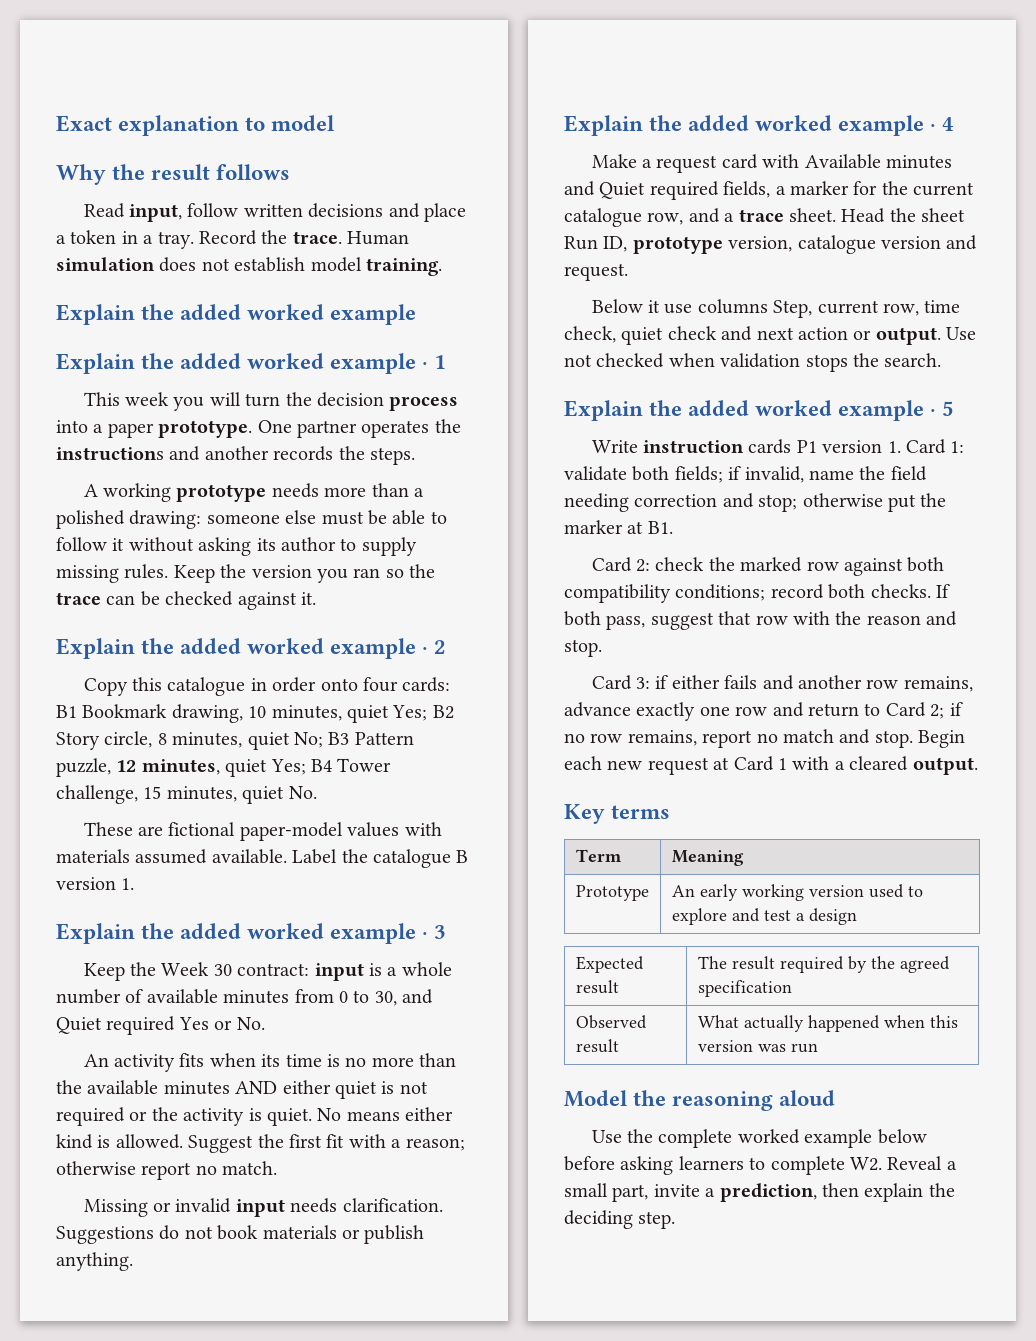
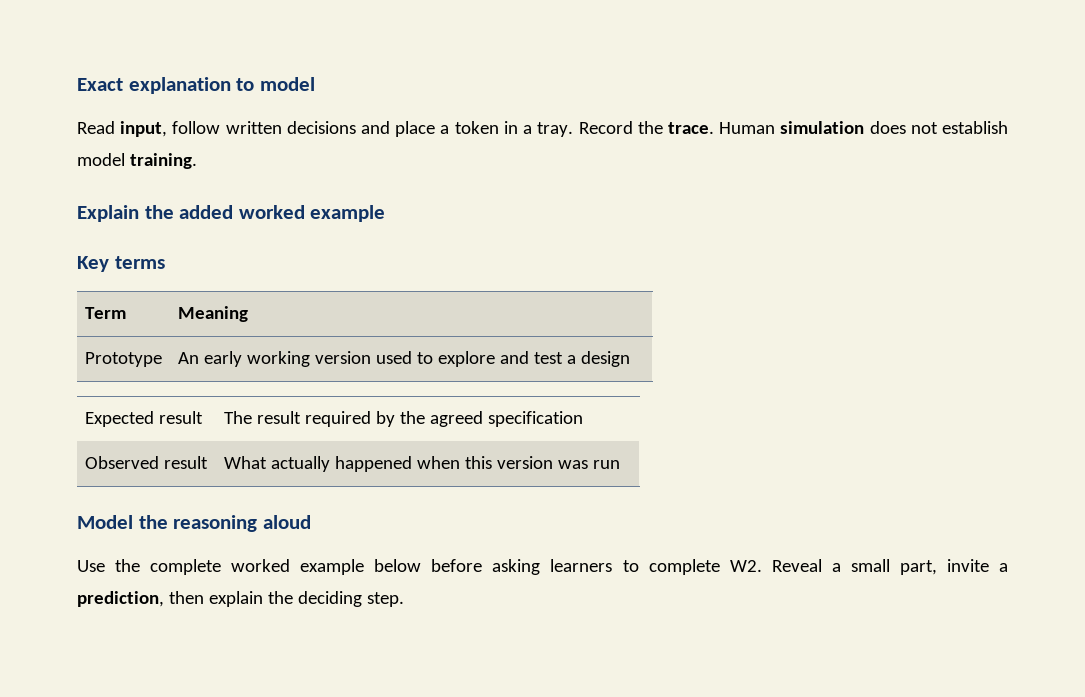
[56,164,291,185] // Why the result follows -> (315, 84) none
[56,353,447,374] [83,392,459,411] [56,419,461,438] [56,446,415,465] [83,483,424,502] [56,510,447,529] [56,537,417,556] [56,564,436,583] [56,591,316,610] [56,638,447,659] [83,677,451,696] [56,704,454,723] [56,731,414,750] [56,758,392,777] [56,785,317,804] [83,822,442,841] [56,849,469,868] [56,877,135,890] [56,923,447,944] [83,962,452,981] [56,989,434,1006] [56,1016,265,1035] [83,1053,457,1072] [56,1080,428,1099] [56,1107,454,1126] [56,1134,465,1153] [56,1161,278,1180] [83,1198,443,1217] [56,1225,425,1244] [56,1252,133,1271] [564,115,955,136] [591,154,952,173] [564,181,975,200] [564,208,966,227] [564,235,978,254] [564,263,628,281] [591,299,961,318] [564,326,977,345] [564,353,942,372] [564,400,955,421] [591,439,965,454] [564,466,927,483] [564,493,947,512] [564,520,673,534] [591,557,945,576] [564,584,950,603] [564,611,958,630] [564,639,602,657] [591,675,973,692] [564,702,963,721] [564,729,966,748] [564,756,978,775] // Explain the added worked example · 1 // This week you will turn the decision process into a paper prototype. One partner operates the instructions and another records the steps. // A working prototype needs more than a polished drawing: someone else must be able to follow it without asking its author to supply missing rules. Keep the version you ran so the trace can be checked against it. // Explain the added worked example · 2 // Copy this catalogue in order onto four cards: B1 Bookmark drawing, 10 minutes, quiet Yes; B2 Story circle, 8 minutes, quiet No; B3 Pattern puzzle, 12 minutes, quiet Yes; B4 Tower challenge, 15 minutes, quiet No. // These are fictional paper-model values with materials assumed available. Label the catalogue B version 1. // Explain the added worked example · 3 // Keep the Week 30 contract: input is a whole number of available minutes from 0 to 30, and Quiet required Yes or No. // An activity fits when its time is no more than the available minutes AND either quiet is not required or the activity is quiet. No means either kind is allowed. Suggest the first fit with a reason; otherwise report no match. // Missing or invalid input needs clarification. Suggestions do not book materials or publish anything. // Explain the added worked example · 4 // Make a request card with Available minutes and Quiet required fields, a marker for the current catalogue row, and a trace sheet. Head the sheet Run ID, prototype version, catalogue version and request. // Below it use columns Step, current row, time check, quiet check and next action or output. Use not checked when validation stops the search. // Explain the added worked example · 5 // Write instruction cards P1 version 1. Card 1: validate both fields; if invalid, name the field needing correction and stop; otherwise put the marker at B1. // Card 2: check the marked row against both compatibility conditions; record both checks. If both pass, suggest that row with the reason and stop. // Card 3: if either fails and another row remains, advance exactly one row and return to Card 2; if no row remains, report no match and stop. Begin each new request at Card 1 with a cleared output. -> (386, 213) none

